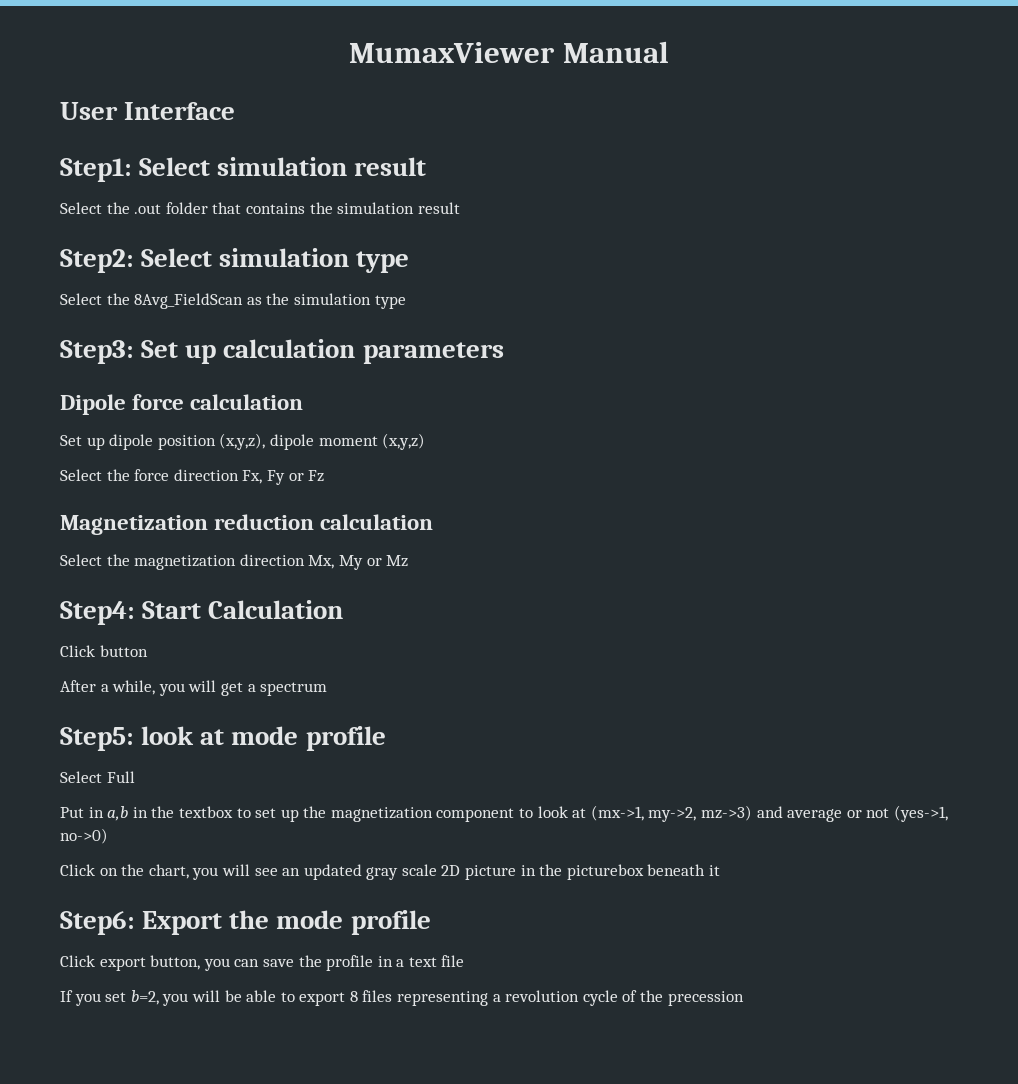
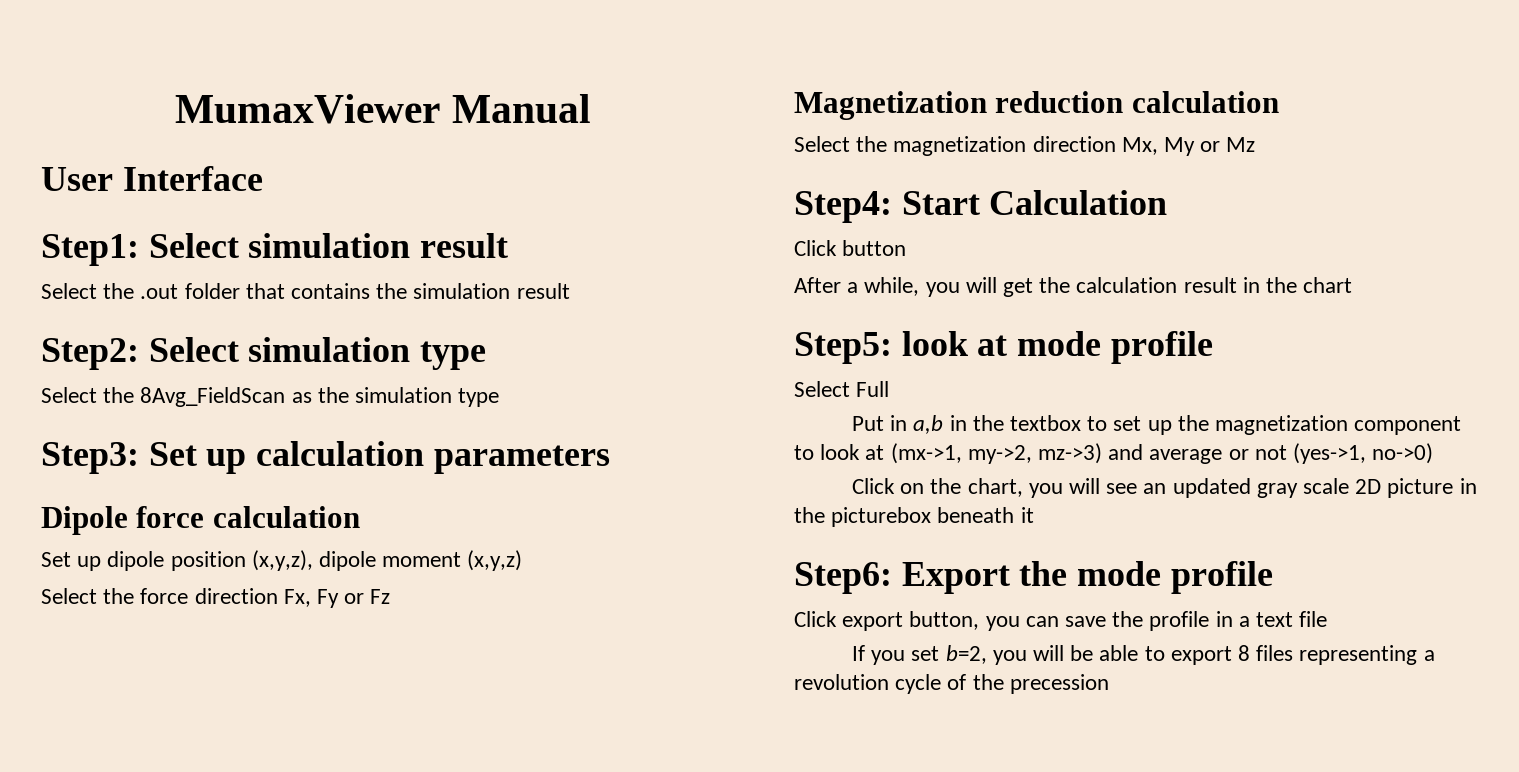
[247,682,328,696] a spectrum -> [1039,277,1353,293] the calculation result in the chart

